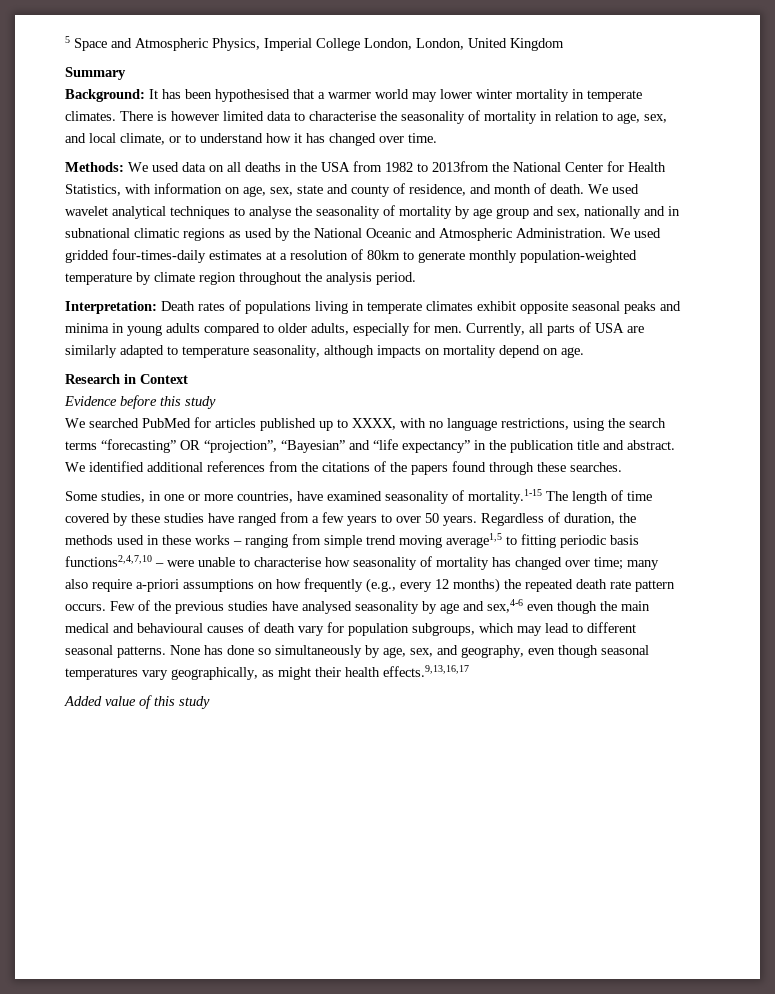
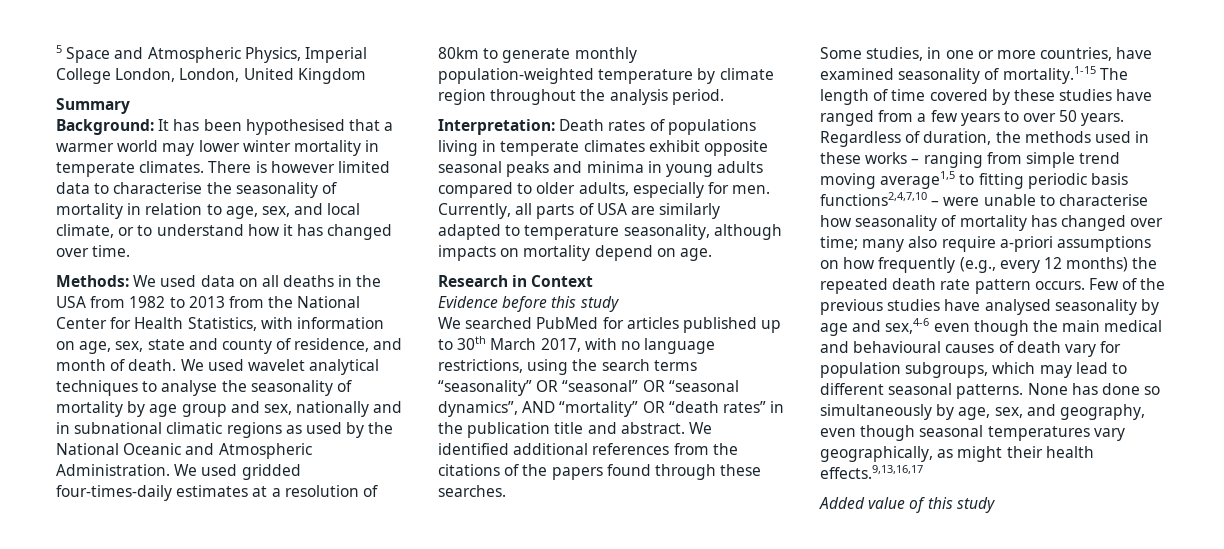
[432,161,489,172] 2013from -> [188,296,264,308] 2013 from
[352,418,396,430] XXXX, -> [457,336,581,352] 30th March 2017,
[101,439,470,453] “forecasting” OR “projection”, “Bayesian” and “life expectancy” -> [438,380,739,396] [438,401,766,417] “seasonality” OR “seasonal” OR “seasonal dynamics”, AND “mortality” OR “death rates”

